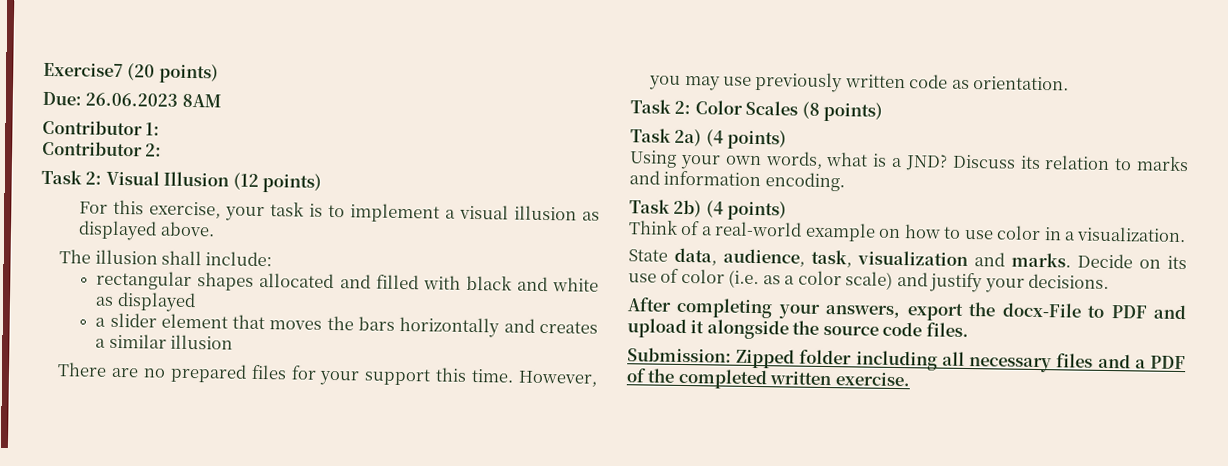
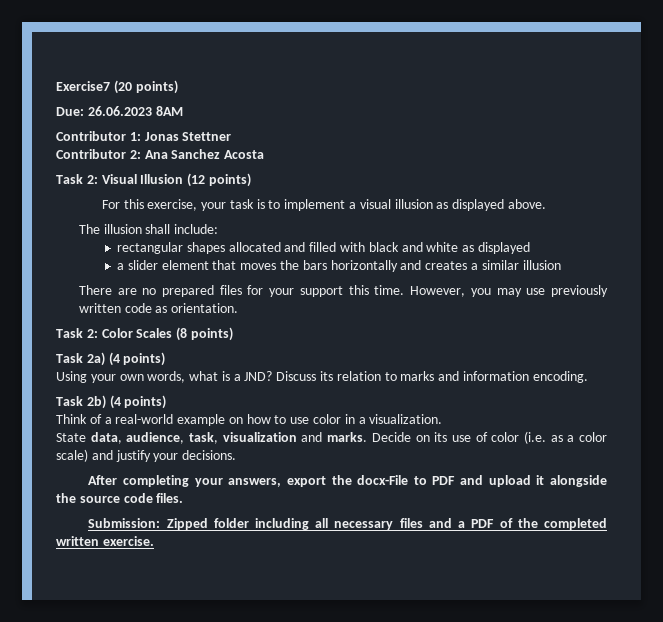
(161, 129) none -> [144,132,232,141] Jonas Stettner
(163, 150) none -> [144,149,265,159] Ana Sanchez Acosta

